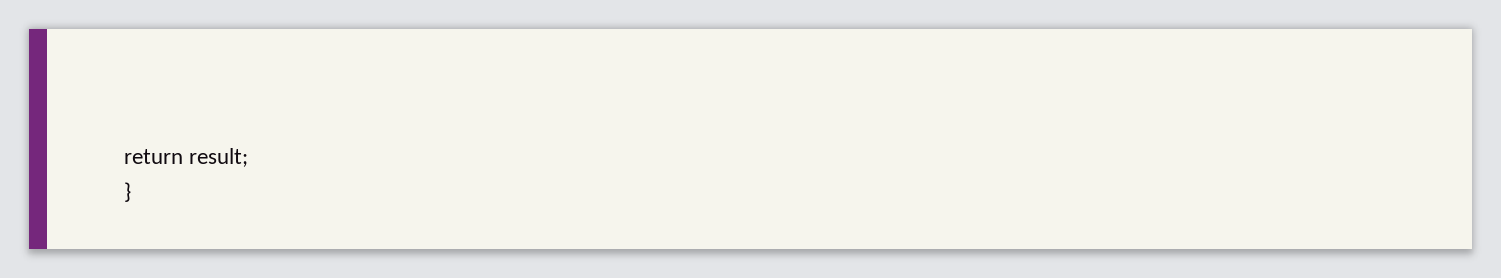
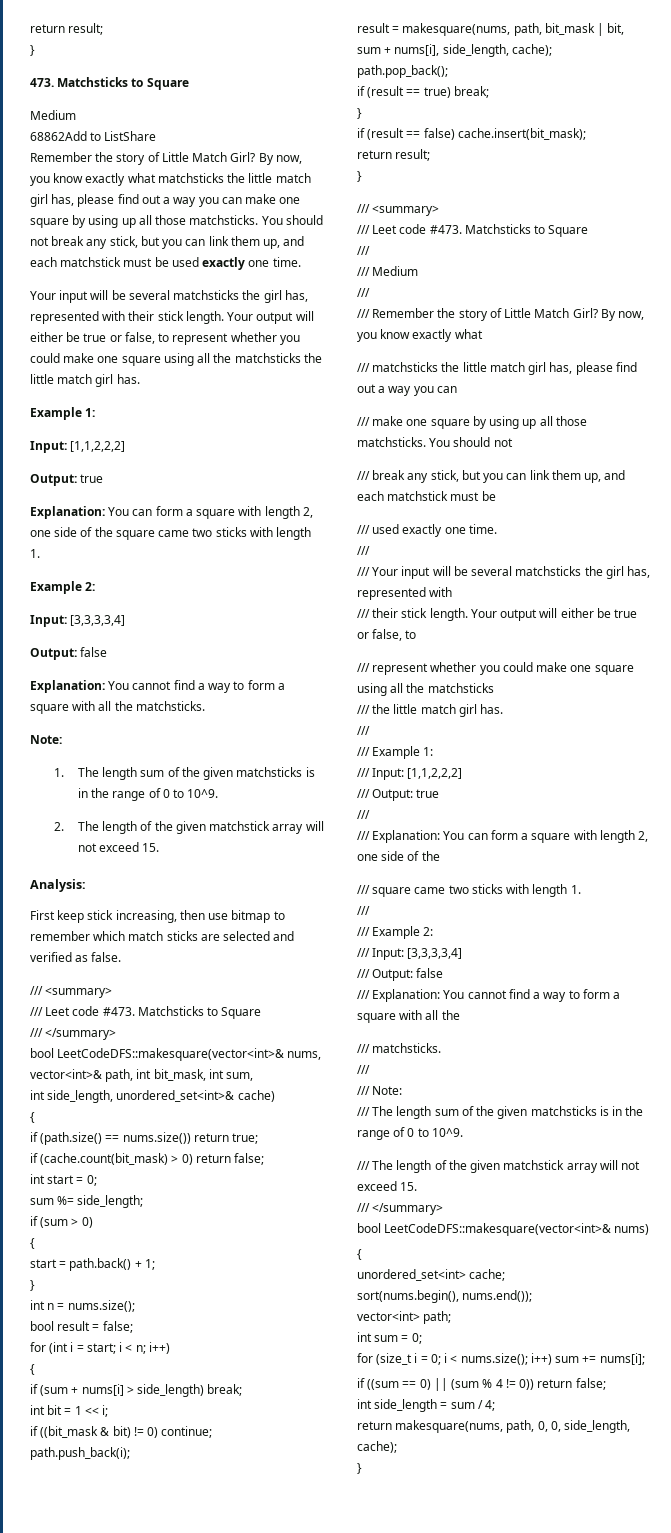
[124,148,249,167] [124,182,131,202] return result; // } -> [30,23,104,35] [30,45,35,56] [30,77,189,90] [30,110,76,120] [30,131,157,141] [30,152,302,165] [30,173,311,186] [30,194,301,207] [30,215,323,228] [30,236,305,249] [30,257,301,270] [30,290,308,303] [30,311,314,324] [30,332,300,345] [30,353,322,366] [30,374,140,387] [30,407,96,420] [30,441,126,453] [30,474,104,486] [30,506,313,519] [30,527,312,540] [30,549,40,558] [30,581,96,594] [30,615,126,627] [30,647,108,660] [30,680,285,693] [30,701,205,714] [30,735,62,744] [53,767,315,780] [77,788,219,801] [53,821,324,834] [77,842,160,852] [30,879,86,892] [30,910,285,923] [30,931,295,941] [30,952,122,962] [30,986,113,998] [30,1006,262,1019] [30,1028,117,1040] [30,1048,322,1061] [30,1069,254,1082] [30,1090,275,1103] [30,1112,35,1123] [30,1132,259,1145] [30,1153,265,1165] [30,1174,97,1186] [30,1195,144,1208] [30,1216,93,1228] [30,1238,35,1249] [30,1258,155,1271] [30,1280,35,1291] [30,1300,135,1312] [30,1321,133,1333] [30,1342,170,1354] [30,1364,35,1375] [30,1384,243,1397] [30,1405,109,1417] [30,1426,213,1438] [30,1447,130,1460] [357,23,625,36] [357,44,552,57] [357,65,448,78] [357,86,489,98] [357,108,362,119] [357,128,586,140] [357,149,431,161] [357,171,362,182] [357,204,440,216] [357,224,589,237] [357,246,370,255] [357,266,419,276] [357,288,370,297] [357,308,645,321] [357,329,483,342] [357,362,637,375] [357,384,457,396] [357,416,587,429] [357,437,513,447] [357,470,626,483] [357,491,496,501] [357,524,497,537] [357,546,370,555] [357,566,651,579] [357,587,453,600] [357,608,638,621] [357,629,417,641] [357,662,634,675] [357,683,494,696] [357,704,504,717] [357,726,370,735] [357,746,434,759] [357,768,463,780] [357,789,440,801] [357,810,370,819] [357,830,649,843] [357,851,440,861] [357,884,581,897] [357,906,370,915] [357,926,434,939] [357,948,463,960] [357,968,444,981] [357,989,621,1002] [357,1010,460,1023] [357,1043,442,1053] [357,1065,370,1074] [357,1086,403,1095] [357,1106,644,1119] [357,1127,463,1140] [357,1160,641,1173] [357,1181,418,1191] [357,1203,444,1215] [357,1223,650,1236] [357,1249,362,1260] [357,1269,506,1281] [357,1290,533,1303] [357,1311,452,1324] [357,1332,422,1344] [357,1353,645,1365] [357,1378,606,1391] [357,1399,496,1412] [357,1420,631,1433] [357,1441,397,1453] [357,1463,362,1474] return result; // } // 473. Matchsticks to Square // Medium // 68862Add to ListShare // Remember the story of Little Match Girl? By now, you know exactly what matchsticks the little match girl has, please find out a way you can make one square by using up all those matchsticks. You should not break any stick, but you can link them up, and each matchstick must be used exactly one time. // Your input will be several matchsticks the girl has, represented with their stick length. Your output will either be true or false, to represent whether you could make one square using all the matchsticks the little match girl has. // Example 1: // Input: [1,1,2,2,2] // Output: true // Explanation: You can form a square with length 2, one side of the square came two sticks with length 1. // Example 2: // Input: [3,3,3,3,4] // Output: false // Explanation: You cannot find a way to form a square with all the matchsticks. // Note: // 1. The length sum of the given matchsticks is in the range of 0 to 10^9. // 2. The length of the given matchstick array will not exceed 15. // Analysis: // First keep stick increasing, then use bitmap to remember which match sticks are selected and verified as false. // /// <summary> // /// Leet code #473. Matchsticks to Square // /// </summary> // bool LeetCodeDFS::makesquare(vector<int>& nums, vector<int>& path, int bit_mask, int sum, // int side_length, unordered_set<int>& cache) // { // if (path.size() == nums.size()) return true; // if (cache.count(bit_mask) > 0) return false; // int start = 0; // sum %= side_length; // if (sum > 0) // { // start = path.back() + 1; // } // int n = nums.size(); // bool result = false; // for (int i = start; i < n; i++) // { // if (sum + nums[i] > side_length) break; // int bit = 1 << i; // if ((bit_mask & bit) != 0) continue; // path.push_back(i); // result = makesquare(nums, path, bit_mask | bit, sum + nums[i], side_length, cache); // path.pop_back(); // if (result == true) break; // } // if (result == false) cache.insert(bit_mask); // return result; // } // /// <summary> // /// Leet code #473. Matchsticks to Square // /// // /// Medium // /// // /// Remember the story of Little Match Girl? By now, you know exactly what // /// matchsticks the little match girl has, please find out a way you can // /// make one square by using up all those matchsticks. You should not // /// break any stick, but you can link them up, and each matchstick must be // /// used exactly one time. // /// // /// Your input will be several matchsticks the girl has, represented with // /// their stick length. Your output will either be true or false, to // /// represent whether you could make one square using all the matchsticks // /// the little match girl has. // /// // /// Example 1: // /// Input: [1,1,2,2,2] // /// Output: true // /// // /// Explanation: You can form a square with length 2, one side of the // /// square came two sticks with length 1. // /// // /// Example 2: // /// Input: [3,3,3,3,4] // /// Output: false // /// Explanation: You cannot find a way to form a square with all the // /// matchsticks. // /// // /// Note: // /// The length sum of the given matchsticks is in the range of 0 to 10^9. // /// The length of the given matchstick array will not exceed 15. // /// </summary> // bool LeetCodeDFS::makesquare(vector<int>& nums) // { // unordered_set<int> cache; // sort(nums.begin(), nums.end()); // vector<int> path; // int sum = 0; // for (size_t i = 0; i < nums.size(); i++) sum += nums[i]; // if ((sum == 0) || (sum % 4 != 0)) return false; // int side_length = sum / 4; // return makesquare(nums, path, 0, 0, side_length, cache); // }

